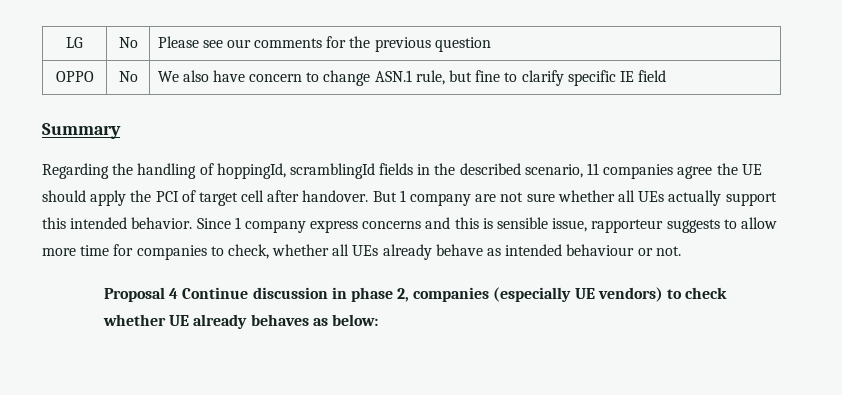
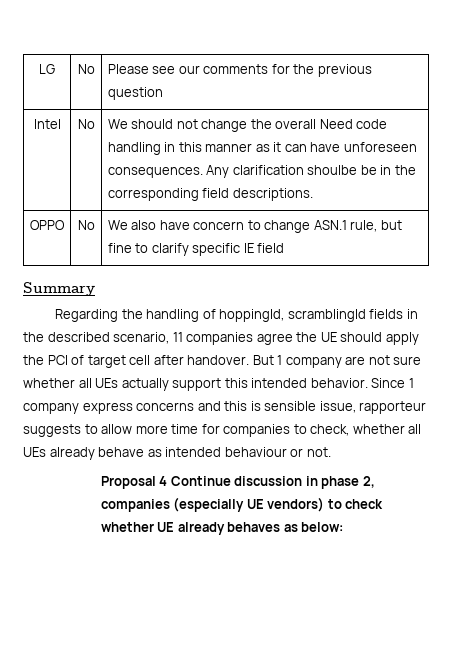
(491, 44) none -> [33,119,61,129] [77,119,95,129] [107,119,388,132] [107,142,417,155] [107,165,416,178] [107,188,313,201] // Intel | No | We should not change the overall Need code handling in this manner as it can have unforeseen consequences. Any clarification shoulbe be in the corresponding field descriptions.

